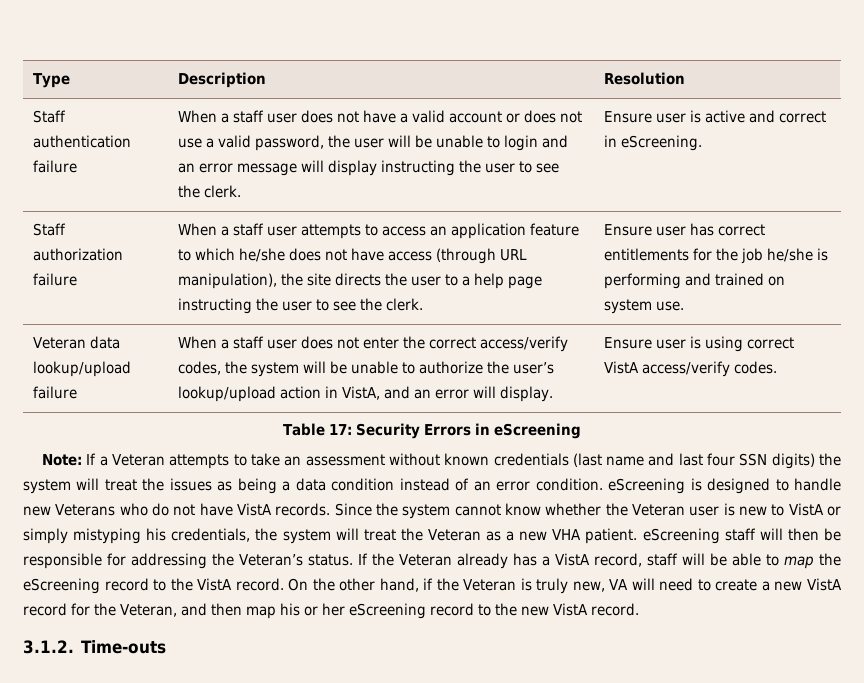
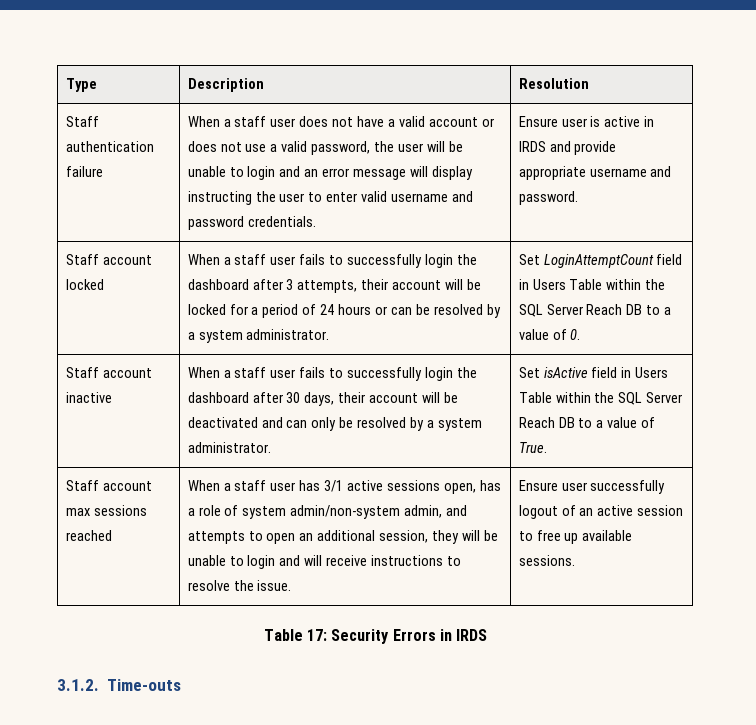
[536,163,560,173] [178,185,242,198] [604,110,827,123] [604,135,703,151] [33,223,67,236] [33,248,124,261] [33,273,78,286] [178,223,580,239] [178,248,528,264] [178,273,543,289] [178,298,424,314] [604,223,766,236] [604,248,829,264] [604,273,786,289] [604,299,685,314] [33,336,121,349] [33,361,132,377] [33,386,78,399] [178,336,569,352] [178,361,555,377] [178,386,554,402] [604,336,795,352] [604,361,778,377] see the clerk. | Ensure user is active and correct in eScreening. // Staff authorization failure | When a staff user attempts to access an application feature to which he/she does not have access (through URL manipulation), the site directs the user to a help page instructing the user to see the clerk. | Ensure user has correct entitlements for the job he/she is performing and trained on system use. // Veteran data lookup/upload failure | When a staff user does not enter the correct access/verify codes, the system will be unable to authorize the user’s lookup/upload action in VistA, and an error will display. | Ensure user is using correct VistA access/verify codes. -> [326,191,473,202] [187,216,316,230] [518,116,655,127] [518,141,617,155] [518,166,672,180] [518,191,578,205] [65,254,152,265] [65,279,104,290] [187,254,477,268] [187,279,481,293] [187,304,501,318] [187,329,330,343] [518,254,683,268] [518,279,666,290] [518,304,672,317] [518,329,581,340] [65,367,152,378] [65,392,112,403] [187,367,477,381] [187,392,458,406] [187,417,482,431] [187,442,271,453] [518,367,669,378] [518,392,683,405] [518,417,656,428] [518,442,547,453] [65,480,152,491] [65,505,147,516] [65,530,112,541] [187,480,501,494] [187,505,468,519] [187,530,498,544] [187,555,461,569] [187,580,292,591] [518,480,666,494] [518,505,684,519] [518,530,633,544] [518,555,575,566] enter valid username and password credentials. | Ensure user is active in IRDS and provide appropriate username and password. // Staff account locked | When a staff user fails to successfully login the dashboard after 3 attempts, their account will be locked for a period of 24 hours or can be resolved by a system administrator. | Set LoginAttemptCount field in Users Table within the SQL Server Reach DB to a value of 0. // Staff account inactive | When a staff user fails to successfully login the dashboard after 30 days, their account will be deactivated and can only be resolved by a system administrator. | Set isActive field in Users Table within the SQL Server Reach DB to a value of True. // Staff account max sessions reached | When a staff user has 3/1 active sessions open, has a role of system admin/non-system admin, and attempts to open an additional session, they will be unable to login and will receive instructions to resolve the issue. | Ensure user successfully logout of an active session to free up available sessions.
[493,423,581,439] [42,453,841,469] [23,478,842,494] [23,503,842,519] [23,528,842,544] [23,553,841,569] [23,578,843,594] [23,603,639,619] eScreening // Note: If a Veteran attempts to take an assessment without known credentials (last name and last four SSN digits) the system will treat the issues as being a data condition instead of an error condition. eScreening is designed to handle new Veterans who do not have VistA records. Since the system cannot know whether the Veteran user is new to VistA or simply mistyping his credentials, the system will treat the Veteran as a new VHA patient. eScreening staff will then be responsible for addressing the Veteran’s status. If the Veteran already has a VistA record, staff will be able to map the eScreening record to the VistA record. On the other hand, if the Veteran is truly new, VA will need to create a new VistA record for the Veteran, and then map his or her eScreening record to the new VistA record. -> [456,629,488,641] IRDS

